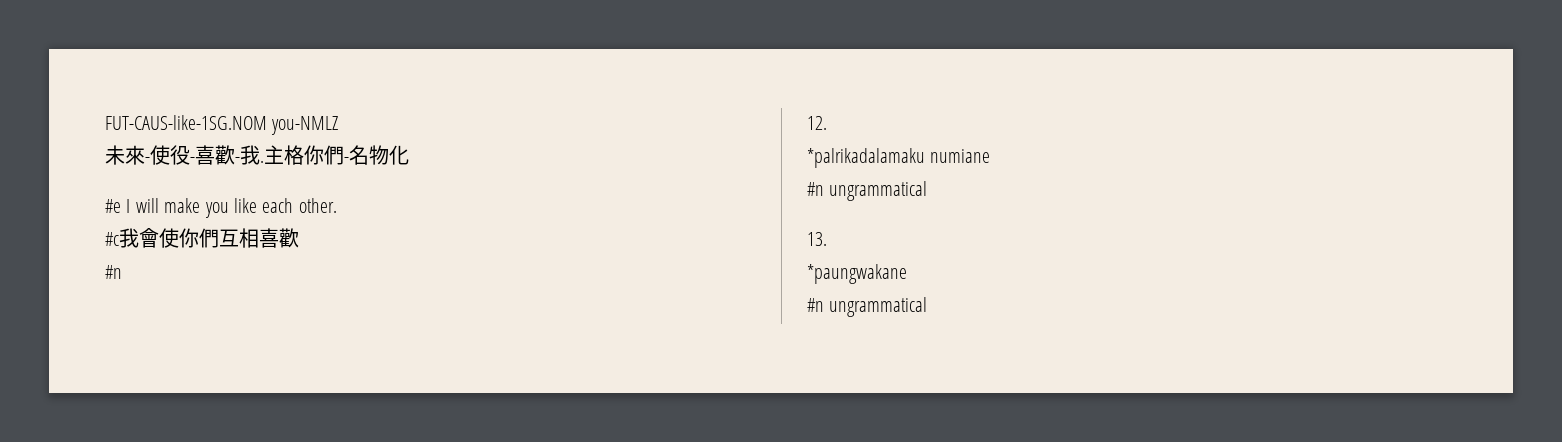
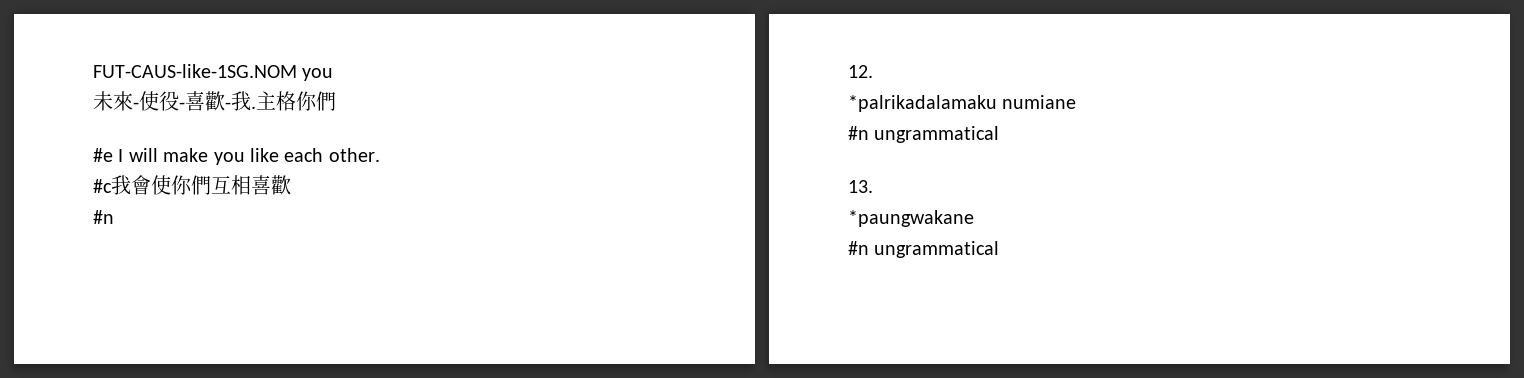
[271,116,339,135] you-NMLZ -> [302,68,334,81] you
[344,145,409,165] -名物化 -> (336, 101) none

